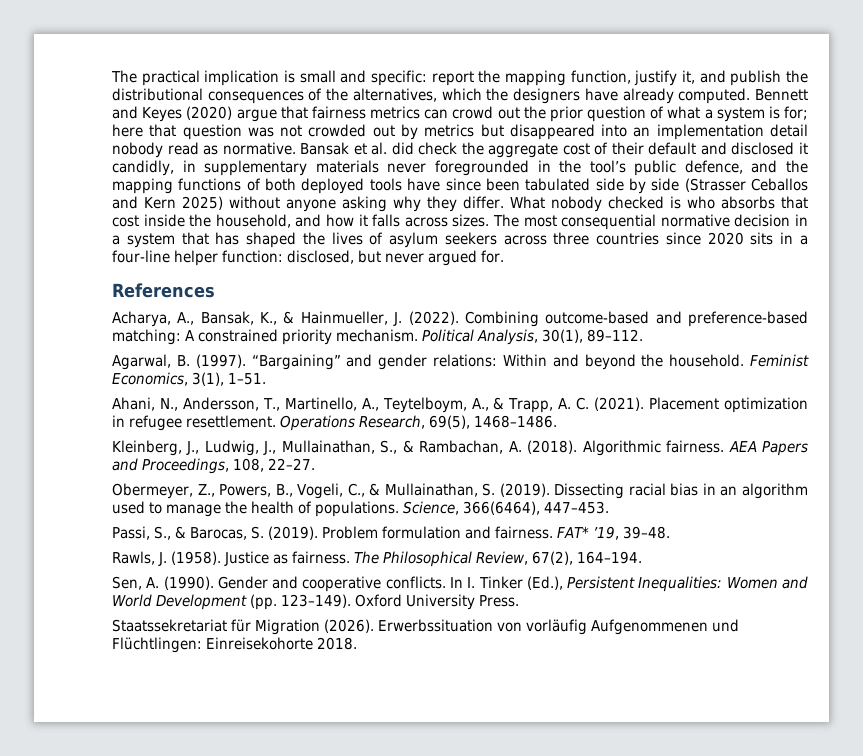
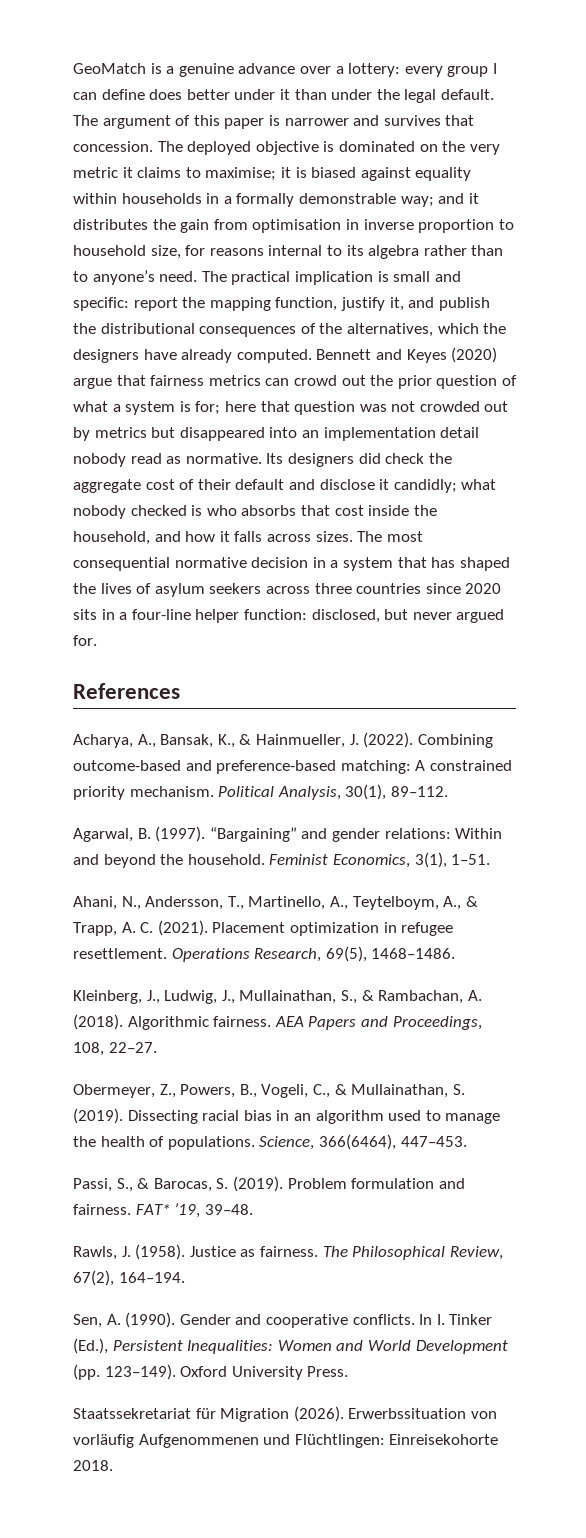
(111, 76) none -> [73,63,497,77] [73,89,494,103] [73,115,475,129] [73,141,500,155] [73,167,472,181] [73,193,479,207] [73,219,514,233] [73,245,504,259] [73,270,198,285] GeoMatch is a genuine advance over a lottery: every group I can define does better under it than under the legal default. The argument of this paper is narrower and survives that concession. The deployed objective is dominated on the very metric it claims to maximise; it is biased against equality within households in a formally demonstrable way; and it distributes the gain from optimisation in inverse proportion to household size, for reasons internal to its algebra rather than to anyone’s need.
[300,142,388,155] Bansak et al. -> [266,453,354,467] Its designers
[731,142,808,155] [112,160,808,176] [112,178,808,194] [112,196,545,212] disclosed it candidly, in supplementary materials never foregrounded in the tool’s public defence, and the mapping functions of both deployed tools have since been tabulated side by side (Strasser Ceballos and Kern 2025) without anyone asking why they differ. What -> [319,479,497,493] disclose it candidly; what

